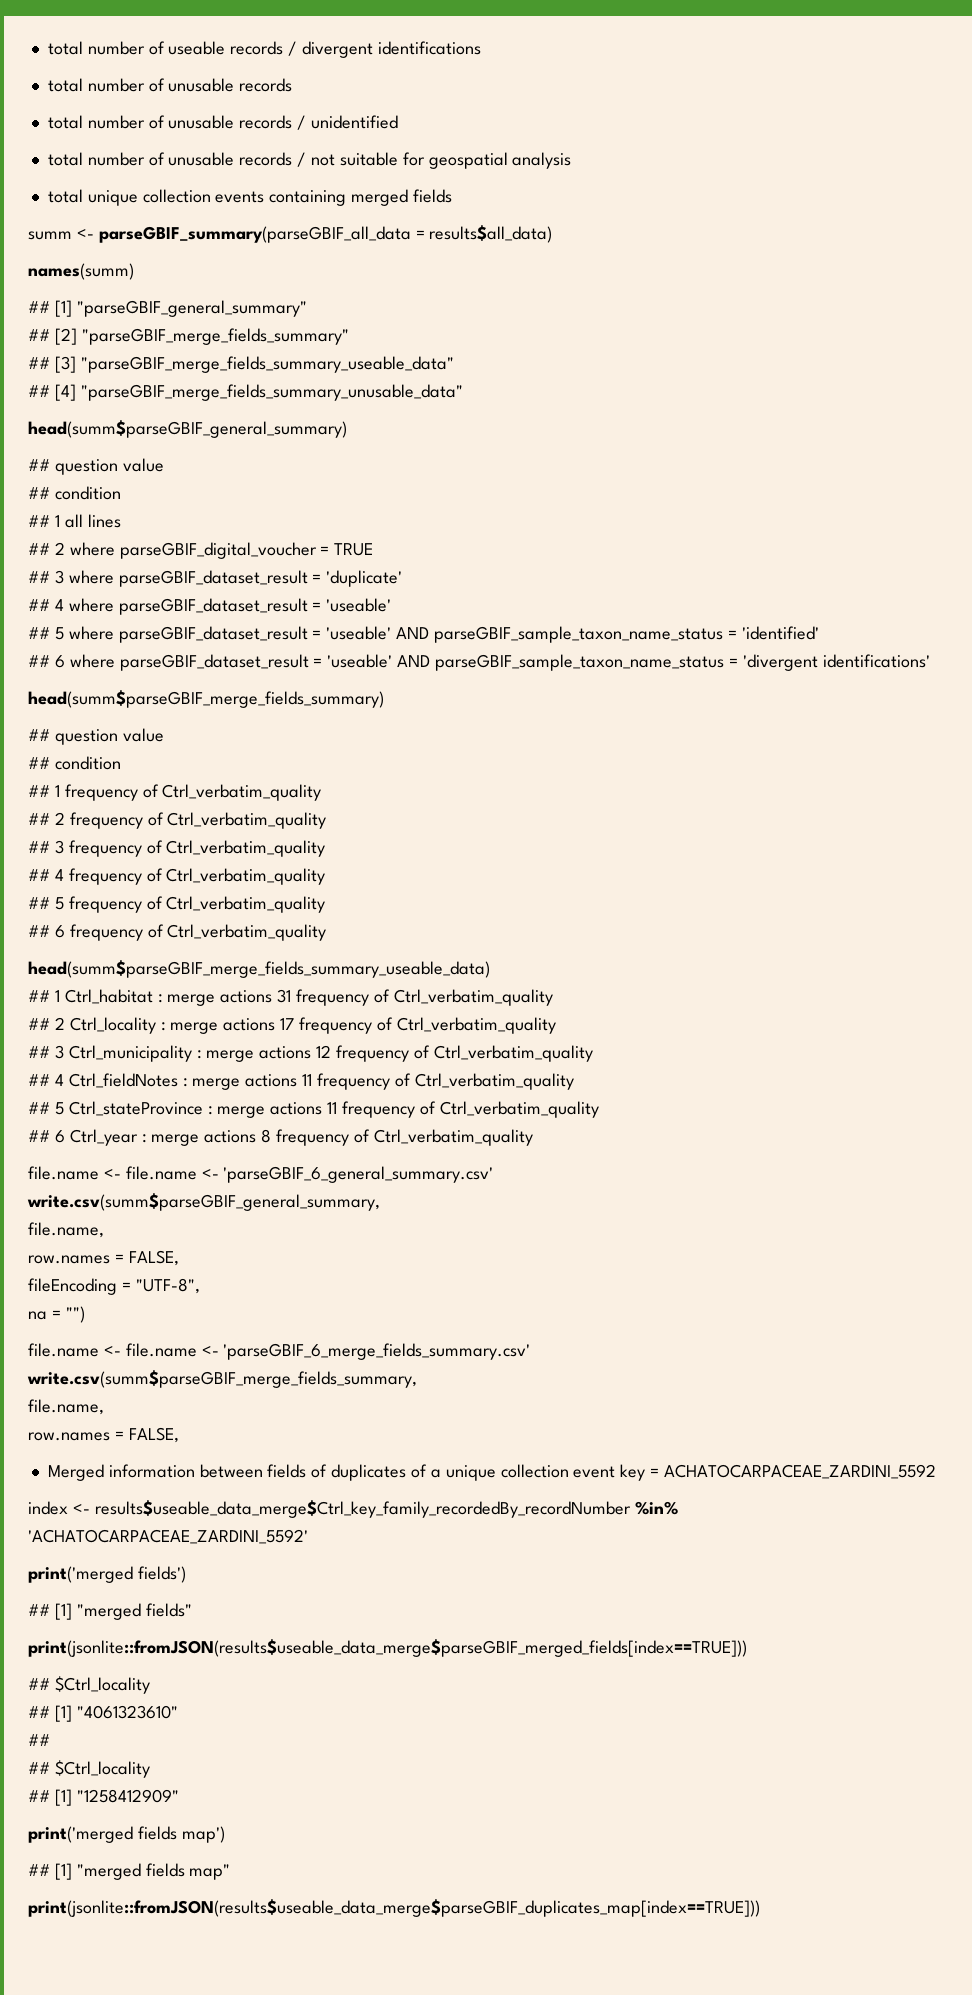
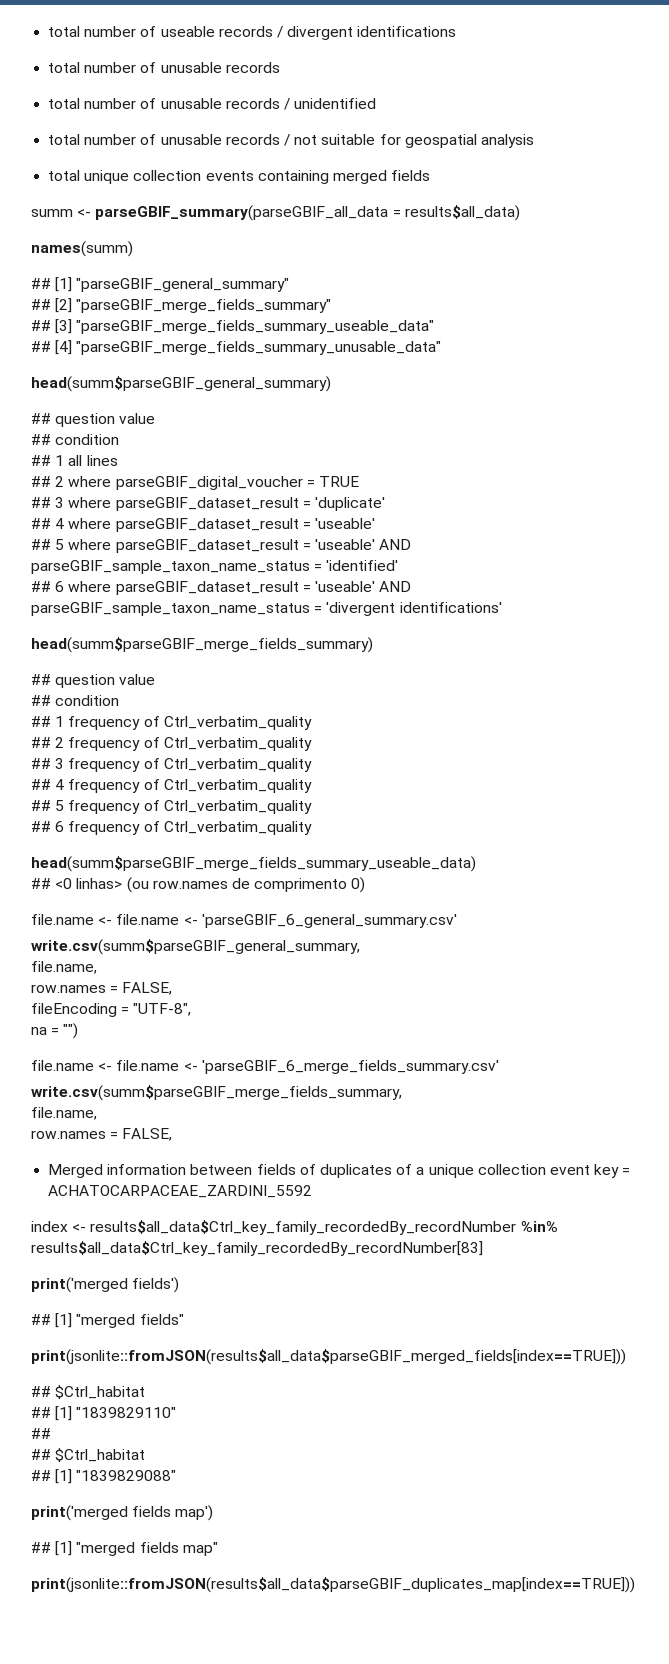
[54,989,553,1006] [28,1017,556,1034] [28,1045,593,1062] [28,1073,574,1090] [28,1101,599,1118] [28,1129,533,1146] 1 Ctrl_habitat : merge actions 31 frequency of Ctrl_verbatim_quality // ## 2 Ctrl_locality : merge actions 17 frequency of Ctrl_verbatim_quality // ## 3 Ctrl_municipality : merge actions 12 frequency of Ctrl_verbatim_quality // ## 4 Ctrl_fieldNotes : merge actions 11 frequency of Ctrl_verbatim_quality // ## 5 Ctrl_stateProvince : merge actions 11 frequency of Ctrl_verbatim_quality // ## 6 Ctrl_year : merge actions 8 frequency of Ctrl_verbatim_quality -> [55,877,366,893] <0 linhas> (ou row.names de comprimento 0)
[94,1500,678,1518] [28,1529,308,1544] results$useable_data_merge$Ctrl_key_family_recordedBy_recordNumber %in% 'ACHATOCARPACEAE_ZARDINI_5592' -> [90,1220,558,1235] [31,1241,483,1256] results$all_data$Ctrl_key_family_recordedBy_recordNumber %in% results$all_data$Ctrl_key_family_recordedBy_recordNumber[83]
[28,1639,747,1657] [28,1676,150,1694] [28,1705,178,1722] print(jsonlite::fromJSON(results$useable_data_merge$parseGBIF_merged_fields[index==TRUE])) // ## $Ctrl_locality // ## [1] "4061323610" -> [31,1349,626,1365] [31,1385,146,1399] [31,1406,177,1421] print(jsonlite::fromJSON(results$all_data$parseGBIF_merged_fields[index==TRUE])) // ## $Ctrl_habitat // ## [1] "1839829110"
[54,1760,150,1778] [28,1789,179,1806] $Ctrl_locality // ## [1] "1258412909" -> [55,1448,146,1462] [31,1469,177,1484] $Ctrl_habitat // ## [1] "1839829088"
[28,1899,760,1917] print(jsonlite::fromJSON(results$useable_data_merge$parseGBIF_duplicates_map[index==TRUE])) -> [31,1577,635,1593] print(jsonlite::fromJSON(results$all_data$parseGBIF_duplicates_map[index==TRUE]))

